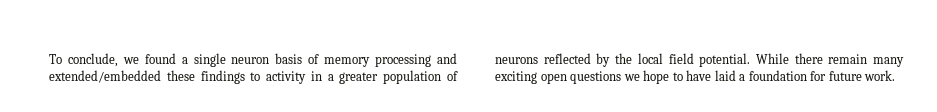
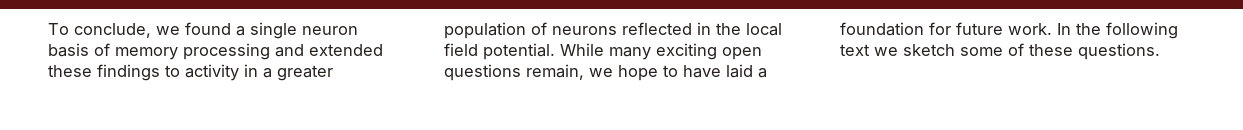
[49,70,161,83] extended/embedded -> [309,44,383,56] extended
[596,53,611,67] by -> [697,22,711,35] in
[794,53,868,64] there remain -> (604, 49) none
(622, 77) none -> [526,64,584,80] remain,
(896, 75) none -> [1057,22,1178,39] [840,43,1160,60] In the following text we sketch some of these questions.

